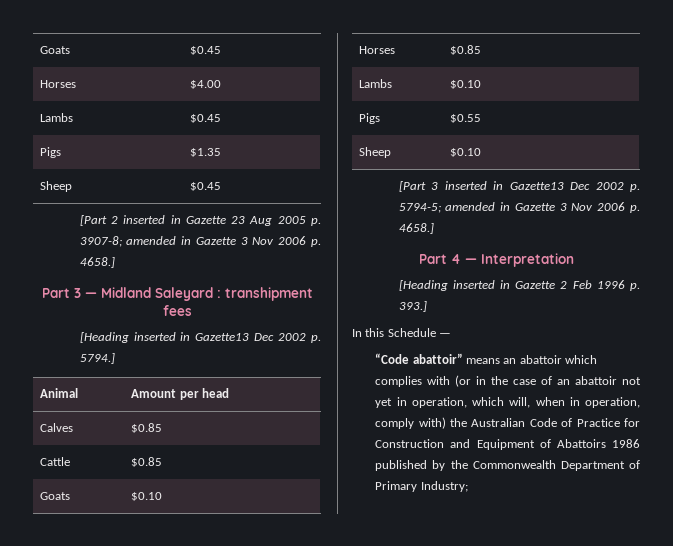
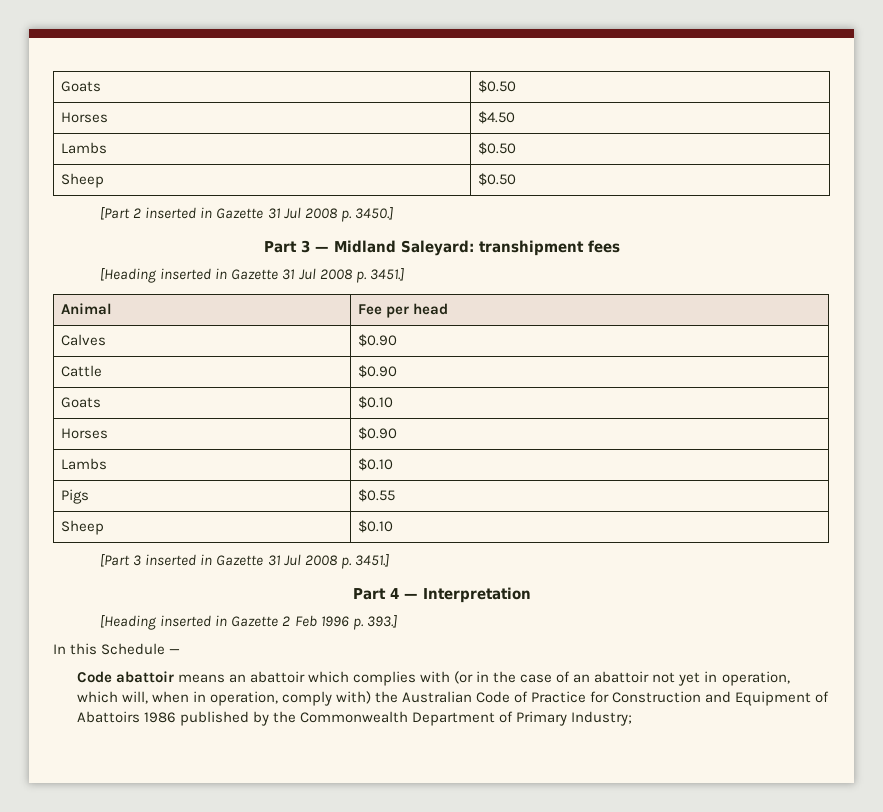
[40,46,71,54] [190,46,222,55] [40,80,77,88] [190,80,222,89] [40,113,74,122] [190,114,222,123] [40,147,62,158] [190,148,222,157] [40,181,73,192] [190,182,222,191] Goats | $0.45 // Horses | $4.00 // Lambs | $0.45 // Pigs | $1.35 // Sheep | $0.45 -> [60,81,101,92] [477,80,516,93] [60,112,108,123] [477,111,515,124] [60,142,107,154] [477,142,516,155] [60,173,104,188] [477,173,516,186] Goats | $0.50 // Horses | $4.50 // Lambs | $0.50 // Sheep | $0.50
[231,216,321,226] [79,236,322,247] [79,257,115,268] 23 Aug 2005 p. 3907-8; amended in Gazette 3 Nov 2006 p. 4658.] -> [267,207,393,222] 31 Jul 2008 p. 3450.]
[154,287,221,301] Saleyard : -> [400,240,474,256] Saleyard:
[195,333,321,343] [79,353,115,364] Gazette13 Dec 2002 p. 5794.] -> [231,268,404,283] Gazette 31 Jul 2008 p. 3451.]
[131,389,177,398] Amount -> [357,304,382,315] Fee
[131,423,163,433] $0.85 -> [357,334,397,347] $0.90
[131,457,163,467] $0.85 -> [357,365,397,378] $0.90
[450,45,482,55] $0.85 -> [357,427,397,440] $0.90
[509,182,640,192] [398,202,640,213] [398,223,434,234] Gazette13 Dec 2002 p. 5794-5; amended in Gazette 3 Nov 2006 p. 4658.] -> [216,554,389,569] Gazette 31 Jul 2008 p. 3451.]
[375,353,463,364] “Code abattoir” -> [76,671,174,683] Code abattoir

